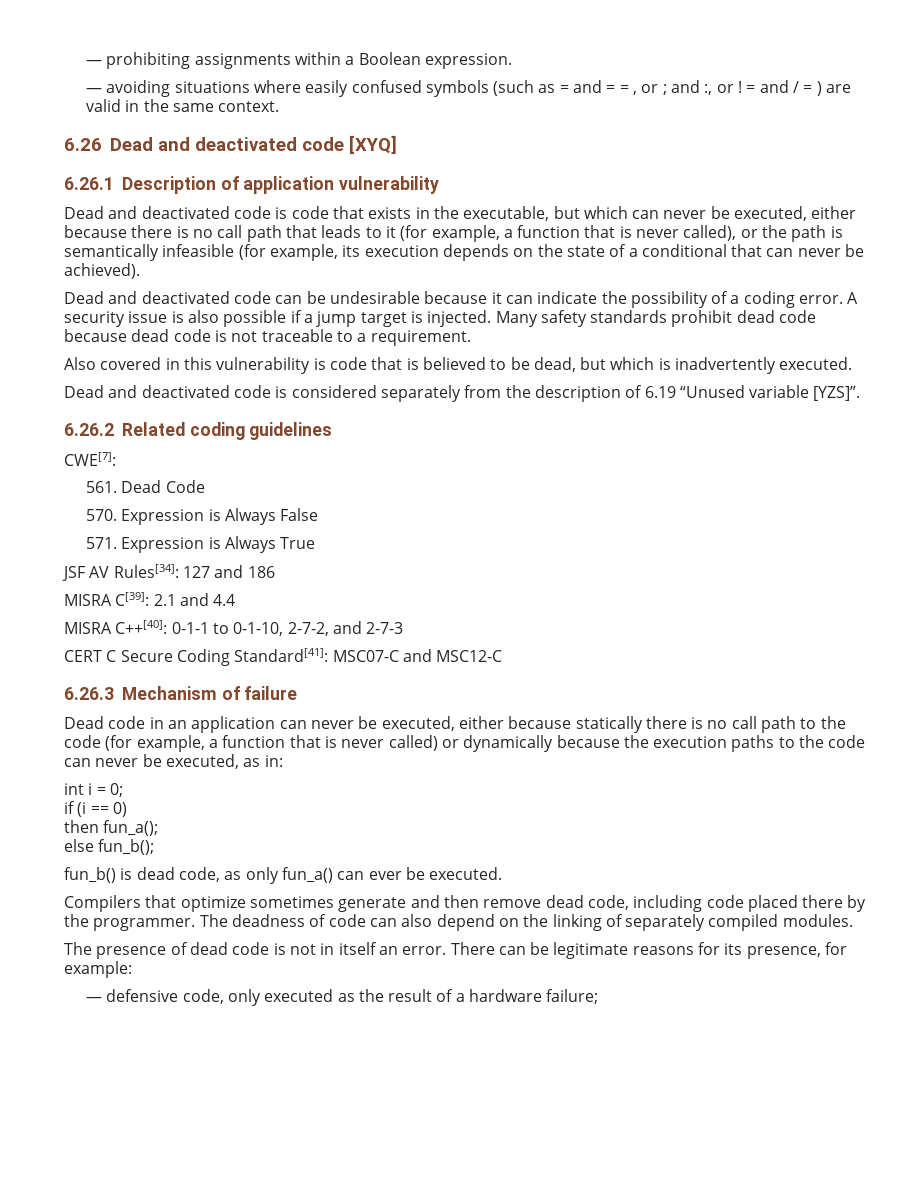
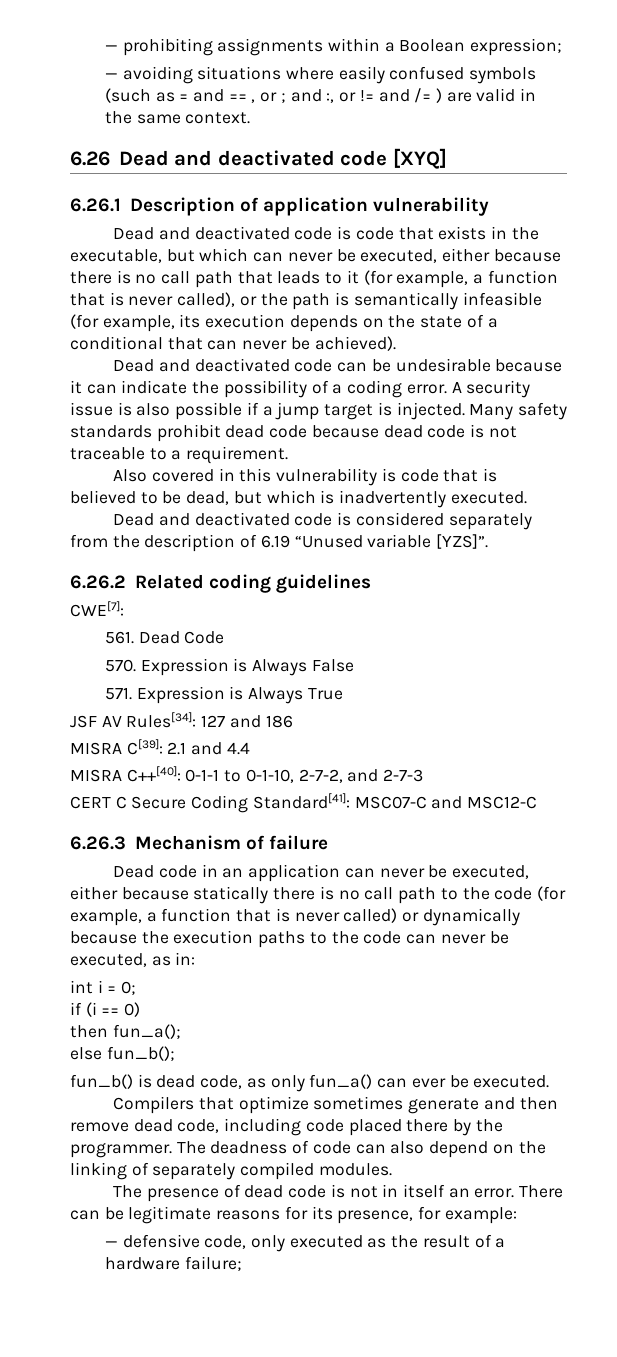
[424,53,512,69] expression. -> [470,38,563,56] expression;
[606,85,629,93] = = -> [228,94,247,101] ==
[738,80,813,93] ! = and / = -> [359,88,432,103] != and /=

